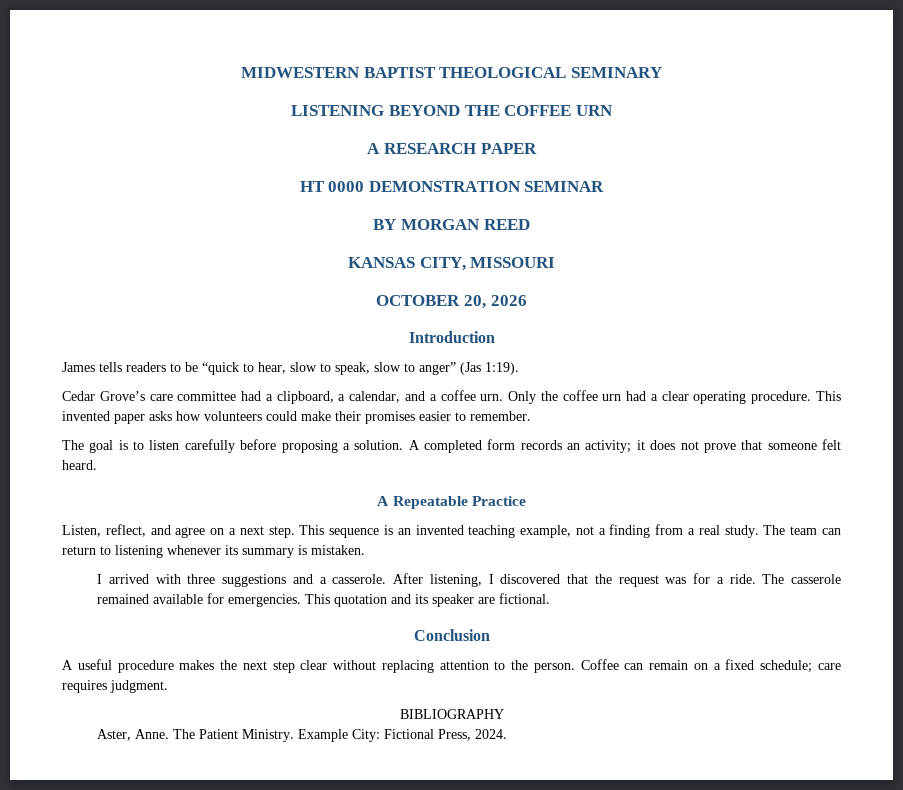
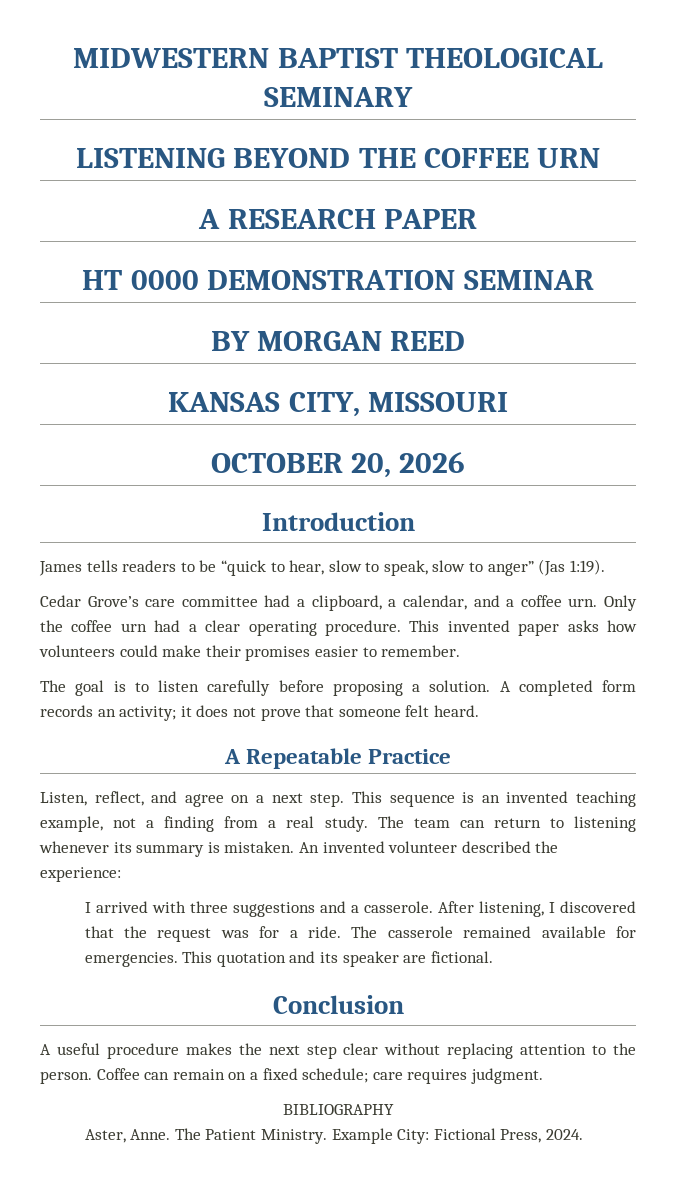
(365, 550) none -> [298,841,559,853] [40,867,121,882] An invented volunteer described the experience:

